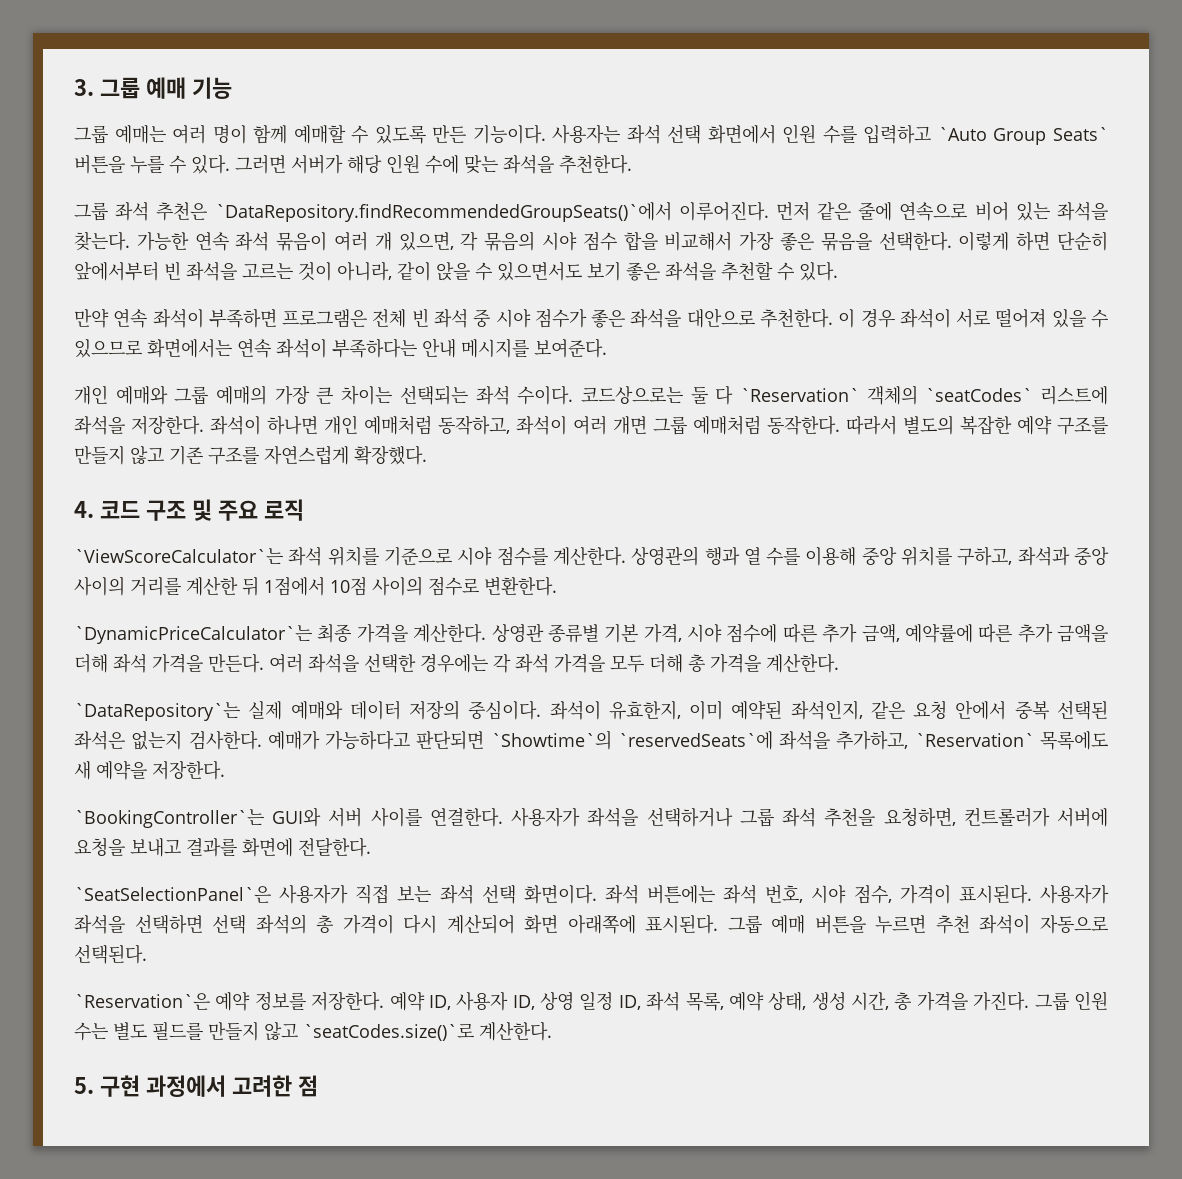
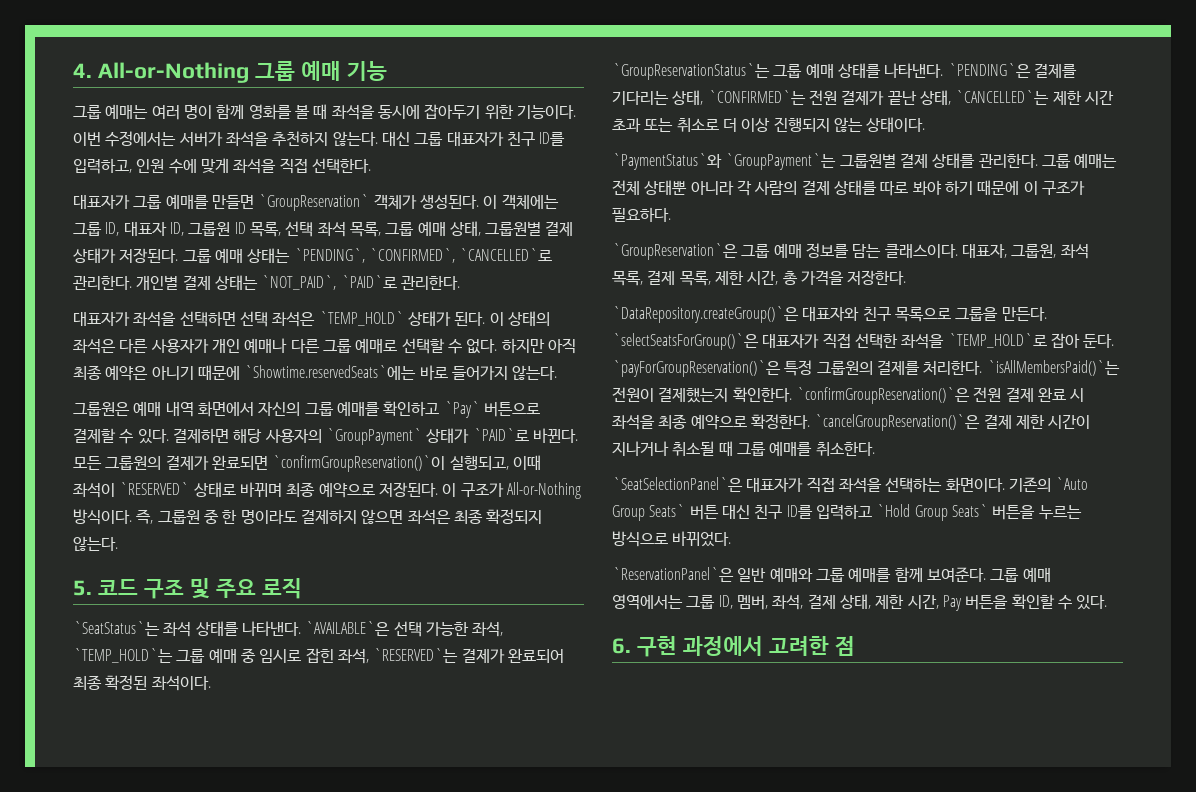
[74,79,94,96] 3. -> [73,62,249,83] 4. All-or-Nothing
[293,124,1108,145] [74,154,632,174] [74,201,1108,222] [74,231,1108,251] [74,261,838,281] [74,308,1109,328] [74,338,607,358] [74,385,1108,405] [74,415,1108,435] [74,445,427,465] [74,501,94,518] 예매할 수 있도록 만든 기능이다. 사용자는 좌석 선택 화면에서 인원 수를 입력하고 `Auto Group Seats` 버튼을 누를 수 있다. 그러면 서버가 해당 인원 수에 맞는 좌석을 추천한다. // 그룹 좌석 추천은 `DataRepository.findRecommendedGroupSeats()`에서 이루어진다. 먼저 같은 줄에 연속으로 비어 있는 좌석을 찾는다. 가능한 연속 좌석 묶음이 여러 개 있으면, 각 묶음의 시야 점수 합을 비교해서 가장 좋은 묶음을 선택한다. 이렇게 하면 단순히 앞에서부터 빈 좌석을 고르는 것이 아니라, 같이 앉을 수 있으면서도 보기 좋은 좌석을 추천할 수 있다. // 만약 연속 좌석이 부족하면 프로그램은 전체 빈 좌석 중 시야 점수가 좋은 좌석을 대안으로 추천한다. 이 경우 좌석이 서로 떨어져 있을 수 있으므로 화면에서는 연속 좌석이 부족하다는 안내 메시지를 보여준다. // 개인 예매와 그룹 예매의 가장 큰 차이는 선택되는 좌석 수이다. 코드상으로는 둘 다 `Reservation` 객체의 `seatCodes` 리스트에 좌석을 저장한다. 좌석이 하나면 개인 예매처럼 동작하고, 좌석이 여러 개면 그룹 예매처럼 동작한다. 따라서 별도의 복잡한 예약 구조를 만들지 않고 기존 구조를 자연스럽게 확장했다. // 4. -> [248,104,576,120] [73,131,566,147] [73,158,371,174] [73,194,559,211] [73,221,574,237] [73,248,553,263] [73,275,460,290] [73,311,550,327] [73,338,576,354] [73,365,558,381] [73,401,540,418] [73,428,578,445] [73,455,541,472] [73,482,581,499] [73,509,543,525] [73,536,118,551] [73,580,92,596] 영화를 볼 때 좌석을 동시에 잡아두기 위한 기능이다. 이번 수정에서는 서버가 좌석을 추천하지 않는다. 대신 그룹 대표자가 친구 ID를 입력하고, 인원 수에 맞게 좌석을 직접 선택한다. // 대표자가 그룹 예매를 만들면 `GroupReservation` 객체가 생성된다. 이 객체에는 그룹 ID, 대표자 ID, 그룹원 ID 목록, 선택 좌석 목록, 그룹 예매 상태, 그룹원별 결제 상태가 저장된다. 그룹 예매 상태는 `PENDING`, `CONFIRMED`, `CANCELLED`로 관리한다. 개인별 결제 상태는 `NOT_PAID`, `PAID`로 관리한다. // 대표자가 좌석을 선택하면 선택 좌석은 `TEMP_HOLD` 상태가 된다. 이 상태의 좌석은 다른 사용자가 개인 예매나 다른 그룹 예매로 선택할 수 없다. 하지만 아직 최종 예약은 아니기 때문에 `Showtime.reservedSeats`에는 바로 들어가지 않는다. // 그룹원은 예매 내역 화면에서 자신의 그룹 예매를 확인하고 `Pay` 버튼으로 결제할 수 있다. 결제하면 해당 사용자의 `GroupPayment` 상태가 `PAID`로 바뀐다. 모든 그룹원의 결제가 완료되면 `confirmGroupReservation()`이 실행되고, 이때 좌석이 `RESERVED` 상태로 바뀌며 최종 예약으로 저장된다. 이 구조가 All-or-Nothing 방식이다. 즉, 그룹원 중 한 명이라도 결제하지 않으면 좌석은 최종 확정되지 않는다. // 5.
[74,546,1109,566] [74,576,557,596] [74,623,1108,644] [74,653,839,673] [74,700,1108,721] [74,730,1108,750] [74,760,225,780] [74,807,1109,828] [74,837,371,857] [74,884,1109,904] [74,914,1108,934] [74,944,147,964] [74,991,1108,1011] [74,1021,552,1041] [74,1077,94,1094] `ViewScoreCalculator`는 좌석 위치를 기준으로 시야 점수를 계산한다. 상영관의 행과 열 수를 이용해 중앙 위치를 구하고, 좌석과 중앙 사이의 거리를 계산한 뒤 1점에서 10점 사이의 점수로 변환한다. // `DynamicPriceCalculator`는 최종 가격을 계산한다. 상영관 종류별 기본 가격, 시야 점수에 따른 추가 금액, 예약률에 따른 추가 금액을 더해 좌석 가격을 만든다. 여러 좌석을 선택한 경우에는 각 좌석 가격을 모두 더해 총 가격을 계산한다. // `DataRepository`는 실제 예매와 데이터 저장의 중심이다. 좌석이 유효한지, 이미 예약된 좌석인지, 같은 요청 안에서 중복 선택된 좌석은 없는지 검사한다. 예매가 가능하다고 판단되면 `Showtime`의 `reservedSeats`에 좌석을 추가하고, `Reservation` 목록에도 새 예약을 저장한다. // `BookingController`는 GUI와 서버 사이를 연결한다. 사용자가 좌석을 선택하거나 그룹 좌석 추천을 요청하면, 컨트롤러가 서버에 요청을 보내고 결과를 화면에 전달한다. // `SeatSelectionPanel`은 사용자가 직접 보는 좌석 선택 화면이다. 좌석 버튼에는 좌석 번호, 시야 점수, 가격이 표시된다. 사용자가 좌석을 선택하면 선택 좌석의 총 가격이 다시 계산되어 화면 아래쪽에 표시된다. 그룹 예매 버튼을 누르면 추천 좌석이 자동으로 선택된다. // `Reservation`은 예약 정보를 저장한다. 예약 ID, 사용자 ID, 상영 일정 ID, 좌석 목록, 예약 상태, 생성 시간, 총 가격을 가진다. 그룹 인원 수는 별도 필드를 만들지 않고 `seatCodes.size()`로 계산한다. // 5. -> [73,621,504,637] [73,648,564,664] [73,675,211,691] [612,63,1077,80] [612,90,1114,105] [612,117,926,132] [612,153,1118,170] [612,180,1085,196] [612,207,671,222] [612,243,1089,260] [612,270,907,286] [612,306,1047,323] [612,333,1115,350] [612,360,1120,377] [612,387,1085,404] [612,414,1091,431] [612,441,875,456] [612,477,1089,493] [612,504,1082,521] [612,531,732,547] [612,567,1051,582] [612,594,1108,611] [612,638,631,654] `SeatStatus`는 좌석 상태를 나타낸다. `AVAILABLE`은 선택 가능한 좌석, `TEMP_HOLD`는 그룹 예매 중 임시로 잡힌 좌석, `RESERVED`는 결제가 완료되어 최종 확정된 좌석이다. // `GroupReservationStatus`는 그룹 예매 상태를 나타낸다. `PENDING`은 결제를 기다리는 상태, `CONFIRMED`는 전원 결제가 끝난 상태, `CANCELLED`는 제한 시간 초과 또는 취소로 더 이상 진행되지 않는 상태이다. // `PaymentStatus`와 `GroupPayment`는 그룹원별 결제 상태를 관리한다. 그룹 예매는 전체 상태뿐 아니라 각 사람의 결제 상태를 따로 봐야 하기 때문에 이 구조가 필요하다. // `GroupReservation`은 그룹 예매 정보를 담는 클래스이다. 대표자, 그룹원, 좌석 목록, 결제 목록, 제한 시간, 총 가격을 저장한다. // `DataRepository.createGroup()`은 대표자와 친구 목록으로 그룹을 만든다. `selectSeatsForGroup()`은 대표자가 직접 선택한 좌석을 `TEMP_HOLD`로 잡아 둔다. `payForGroupReservation()`은 특정 그룹원의 결제를 처리한다. `isAllMembersPaid()`는 전원이 결제했는지 확인한다. `confirmGroupReservation()`은 전원 결제 완료 시 좌석을 최종 예약으로 확정한다. `cancelGroupReservation()`은 결제 제한 시간이 지나거나 취소될 때 그룹 예매를 취소한다. // `SeatSelectionPanel`은 대표자가 직접 좌석을 선택하는 화면이다. 기존의 `Auto Group Seats` 버튼 대신 친구 ID를 입력하고 `Hold Group Seats` 버튼을 누르는 방식으로 바뀌었다. // `ReservationPanel`은 일반 예매와 그룹 예매를 함께 보여준다. 그룹 예매 영역에서는 그룹 ID, 멤버, 좌석, 결제 상태, 제한 시간, Pay 버튼을 확인할 수 있다. // 6.

